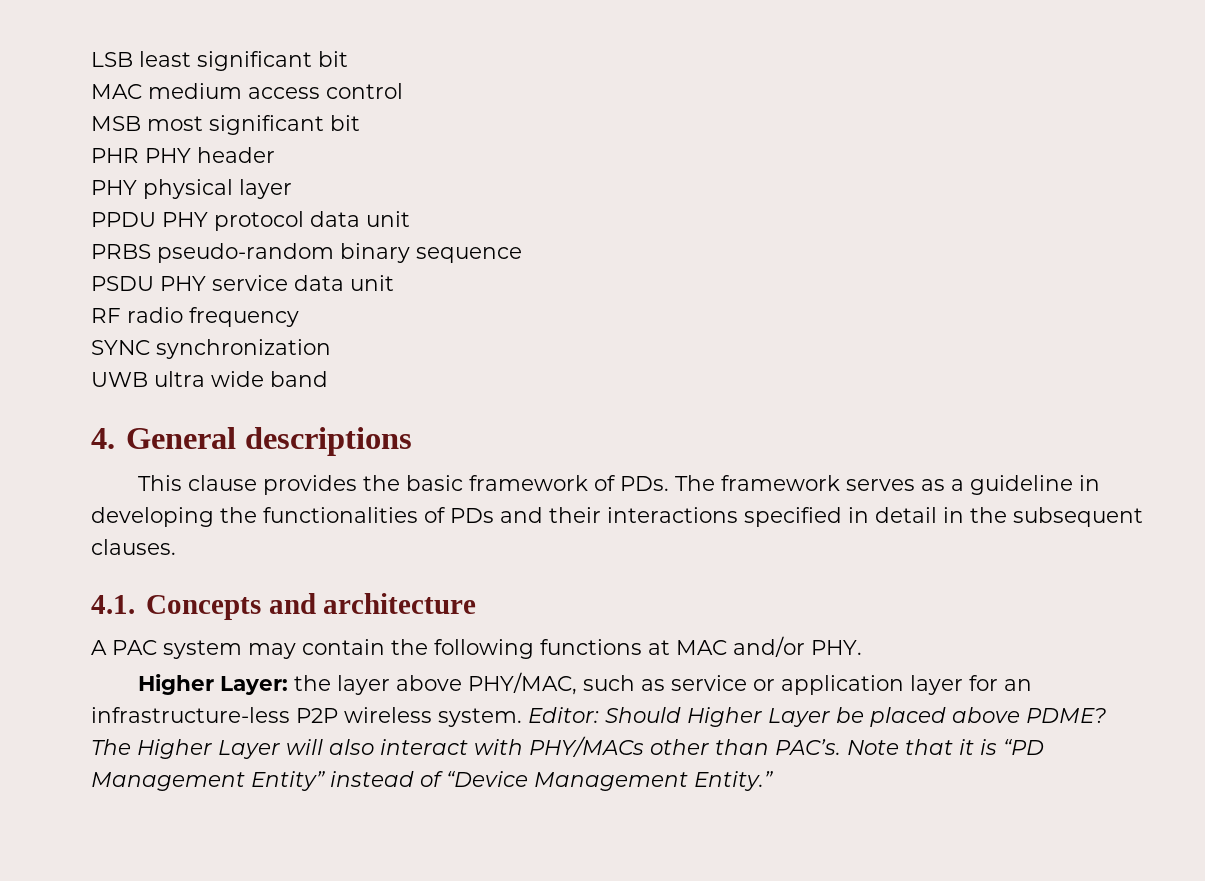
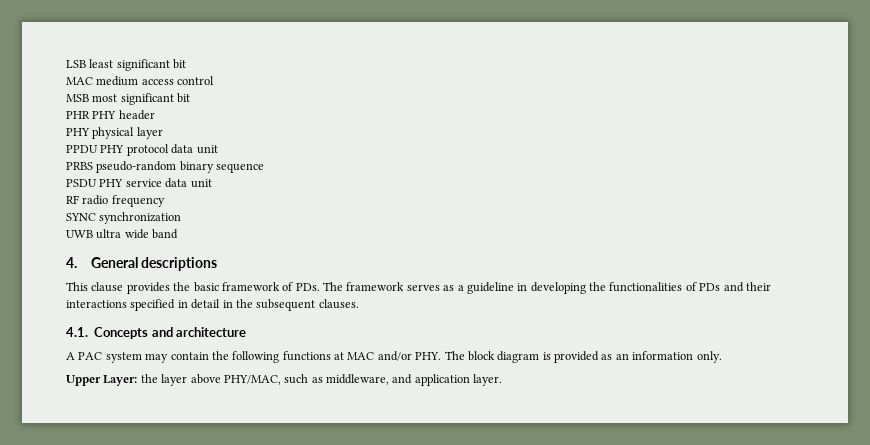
[137,674,214,695] // Higher -> [444,351,722,363] [66,375,101,386] The block diagram is provided as an information only. // Upper
[670,675,1032,695] [91,707,1106,727] [91,736,1044,759] [91,771,773,791] service or application layer for an infrastructure-less P2P wireless system. Editor: Should Higher Layer be placed above PDME? The Higher Layer will also interact with PHY/MACs other than PAC’s. Note that it is “PD Management Entity” instead of “Device Management Entity.” -> [326,374,503,386] middleware, and application layer.

